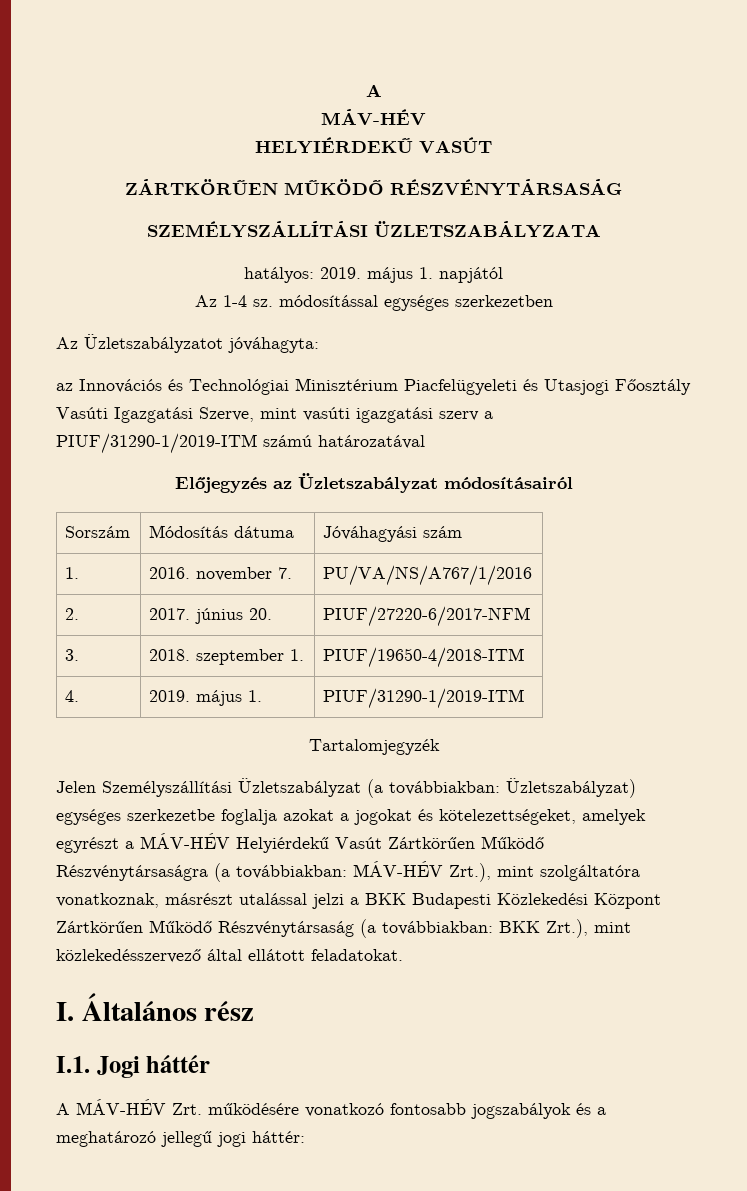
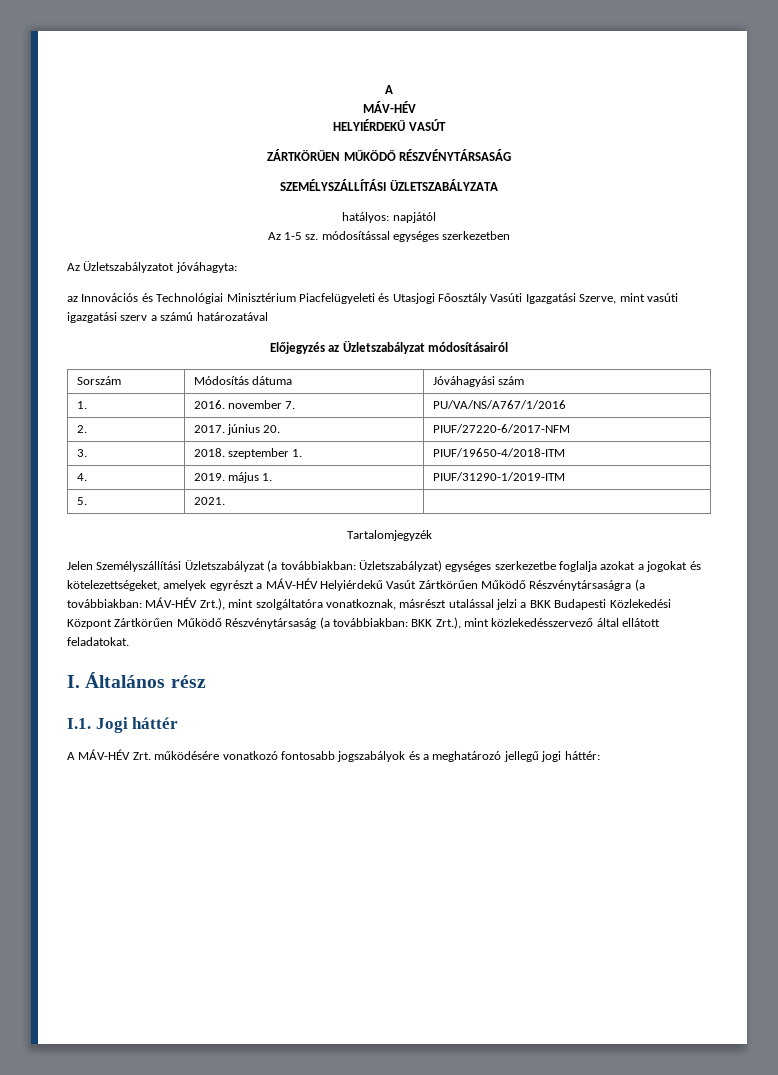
[320,267,433,283] 2019. május 1. -> (390, 217) none
[222,295,247,307] 1-4 -> [283,232,302,240] 1-5
[56,433,257,454] PIUF/31290-1/2019-ITM -> (157, 318) none
(525, 698) none -> [76,497,87,505] [193,497,225,505] // 5. | 2021. |

